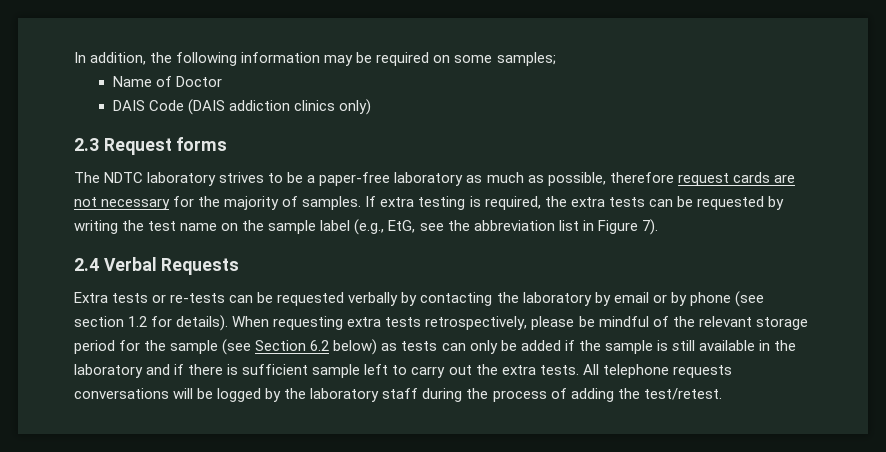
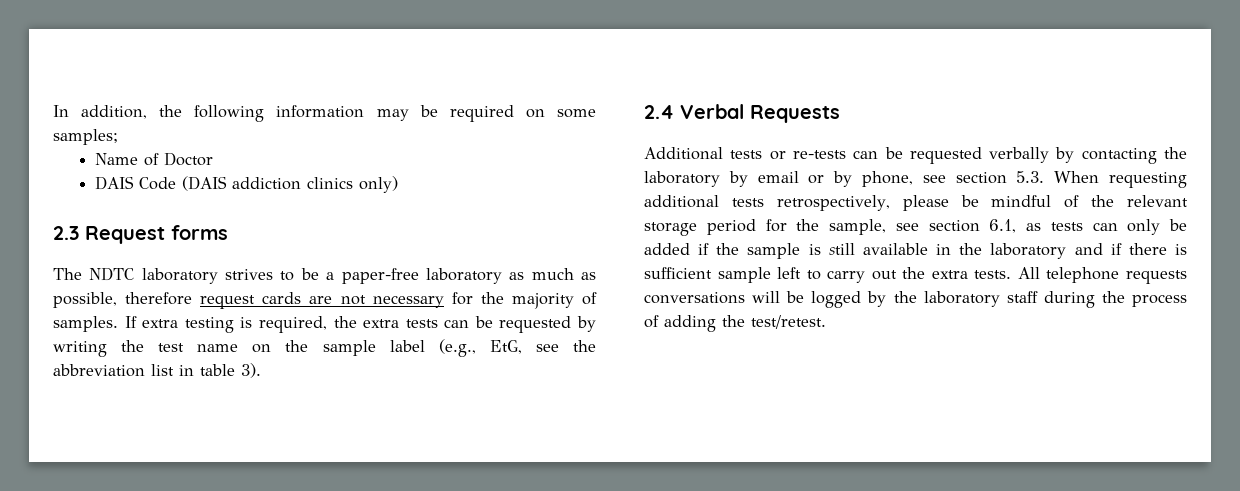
[597,219,658,235] Figure 7). -> [200,363,261,378] table 3).
[74,292,108,303] Extra -> [644,147,723,160] Additional
[689,291,764,307] [74,315,229,331] phone (see section 1.2 for details). -> [862,171,1045,187] phone, see section 5.3.
[347,317,382,327] extra -> [644,195,719,208] additional
[170,339,378,355] sample (see Section 6.2 below) -> [829,219,1017,235] sample, see section 6.1,

